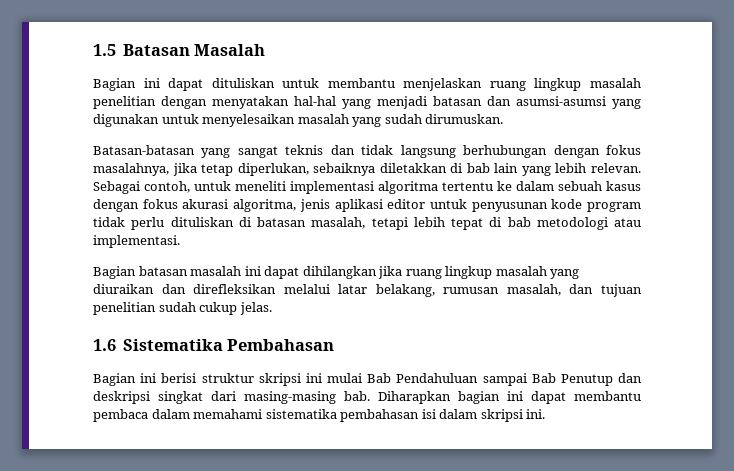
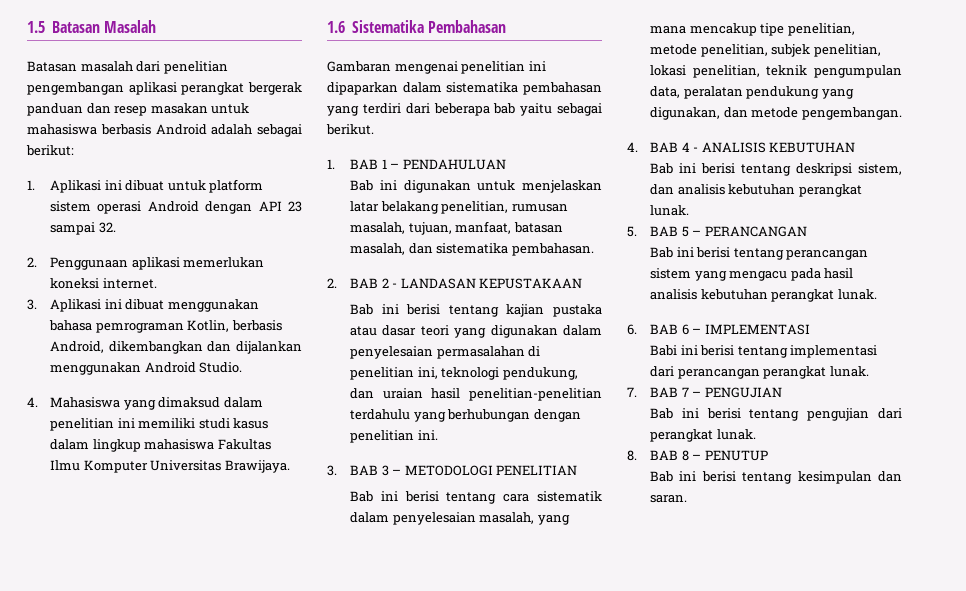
[93,78,641,91] [93,96,641,109] [93,114,504,127] [93,145,641,158] [93,163,641,176] [93,181,641,194] [93,199,641,212] [93,217,641,230] [93,235,180,248] [93,266,580,279] [93,284,642,297] [93,302,272,315] [93,339,334,351] [93,373,643,386] [93,391,641,404] [93,409,546,422] Bagian ini dapat dituliskan untuk membantu menjelaskan ruang lingkup masalah penelitian dengan menyatakan hal-hal yang menjadi batasan dan asumsi-asumsi yang digunakan untuk menyelesaikan masalah yang sudah dirumuskan. // Batasan-batasan yang sangat teknis dan tidak langsung berhubungan dengan fokus masalahnya, jika tetap diperlukan, sebaiknya diletakkan di bab lain yang lebih relevan. Sebagai contoh, untuk meneliti implementasi algoritma tertentu ke dalam sebuah kasus dengan fokus akurasi algoritma, jenis aplikasi editor untuk penyusunan kode program tidak perlu dituliskan di batasan masalah, tetapi lebih tepat di bab metodologi atau implementasi. // Bagian batasan masalah ini dapat dihilangkan jika ruang lingkup masalah yang diuraikan dan direfleksikan melalui latar belakang, rumusan masalah, dan tujuan penelitian sudah cukup jelas. // 1.6 Sistematika Pembahasan // Bagian ini berisi struktur skripsi ini mulai Bab Pendahuluan sampai Bab Penutup dan deskripsi singkat dari masing-masing bab. Diharapkan bagian ini dapat membantu pembaca dalam memahami sistematika pembahasan isi dalam skripsi ini. -> [27,61,228,74] [27,82,303,95] [27,103,250,116] [27,124,302,137] [26,145,74,156] [27,179,264,193] [50,201,302,214] [50,222,116,235] [27,257,265,270] [50,278,157,289] [27,299,259,312] [49,320,282,333] [50,341,302,354] [50,362,243,375] [27,397,263,410] [50,418,269,431] [50,439,271,452] [50,460,290,473] [327,20,506,33] [327,61,546,74] [327,82,602,95] [327,103,602,116] [326,124,374,135] [327,159,506,170] [350,180,602,193] [350,201,568,214] [350,221,563,235] [350,243,594,256] [327,278,583,289] [350,304,602,317] [350,325,602,338] [350,346,541,359] [350,367,578,380] [350,388,602,401] [350,409,581,422] [350,430,438,443] [327,465,578,476] [350,491,602,504] [350,512,570,525] [650,23,855,36] [650,44,881,57] [650,65,902,78] [650,86,854,99] [650,107,902,120] [627,142,856,153] [650,163,902,176] [650,184,862,197] [650,205,690,216] [627,226,807,237] [650,247,869,260] [650,268,854,281] [650,289,877,302] [627,324,810,335] [650,345,878,358] [650,366,869,379] [627,387,782,398] [650,408,902,421] [650,429,756,442] [627,450,768,461] [650,471,902,484] [650,495,688,503] Batasan masalah dari penelitian pengembangan aplikasi perangkat bergerak panduan dan resep masakan untuk mahasiswa berbasis Android adalah sebagai berikut: // 1. Aplikasi ini dibuat untuk platform sistem operasi Android dengan API 23 sampai 32. // 2. Penggunaan aplikasi memerlukan koneksi internet. // 3. Aplikasi ini dibuat menggunakan bahasa pemrograman Kotlin, berbasis Android, dikembangkan dan dijalankan menggunakan Android Studio. // 4. Mahasiswa yang dimaksud dalam penelitian ini memiliki studi kasus dalam lingkup mahasiswa Fakultas Ilmu Komputer Universitas Brawijaya. // 1.6 Sistematika Pembahasan // Gambaran mengenai penelitian ini dipaparkan dalam sistematika pembahasan yang terdiri dari beberapa bab yaitu sebagai berikut. // 1. BAB 1 – PENDAHULUAN // Bab ini digunakan untuk menjelaskan latar belakang penelitian, rumusan masalah, tujuan, manfaat, batasan masalah, dan sistematika pembahasan. // 2. BAB 2 - LANDASAN KEPUSTAKAAN // Bab ini berisi tentang kajian pustaka atau dasar teori yang digunakan dalam penyelesaian permasalahan di penelitian ini, teknologi pendukung, dan uraian hasil penelitian-penelitian terdahulu yang berhubungan dengan penelitian ini. // 3. BAB 3 – METODOLOGI PENELITIAN // Bab ini berisi tentang cara sistematik dalam penyelesaian masalah, yang mana mencakup tipe penelitian, metode penelitian, subjek penelitian, lokasi penelitian, teknik pengumpulan data, peralatan pendukung yang digunakan, dan metode pengembangan. // 4. BAB 4 - ANALISIS KEBUTUHAN // Bab ini berisi tentang deskripsi sistem, dan analisis kebutuhan perangkat lunak. // 5. BAB 5 – PERANCANGAN // Bab ini berisi tentang perancangan sistem yang mengacu pada hasil analisis kebutuhan perangkat lunak. // 6. BAB 6 – IMPLEMENTASI // Babi ini berisi tentang implementasi dari perancangan perangkat lunak. // 7. BAB 7 – PENGUJIAN // Bab ini berisi tentang pengujian dari perangkat lunak. // 8. BAB 8 – PENUTUP // Bab ini berisi tentang kesimpulan dan saran.

